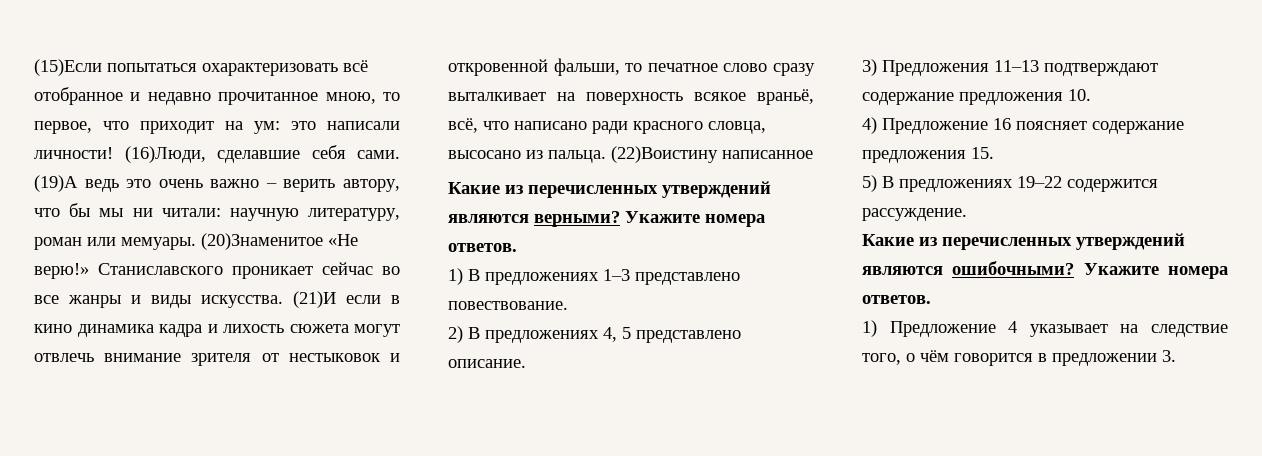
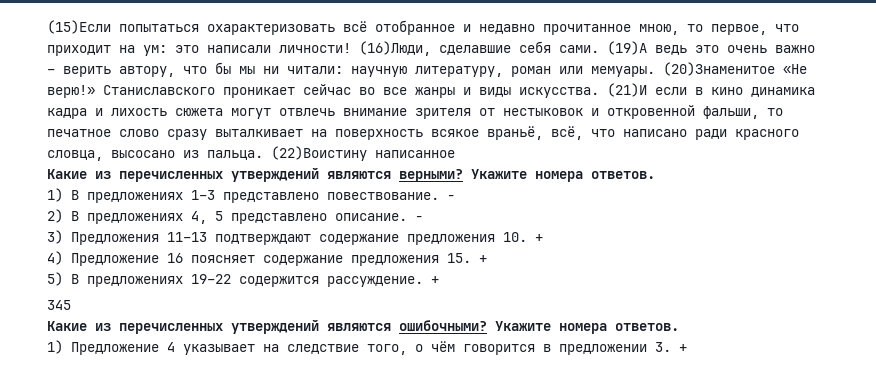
(568, 305) none -> [447,195,455,200] -
(526, 363) none -> [415,216,423,221] -
(1091, 95) none -> [535,234,543,242] +
(994, 153) none -> [479,255,487,263] +
(967, 214) none -> [431,276,439,284] [47,300,71,310] + // 345
(1176, 356) none -> [679,344,687,352] +

